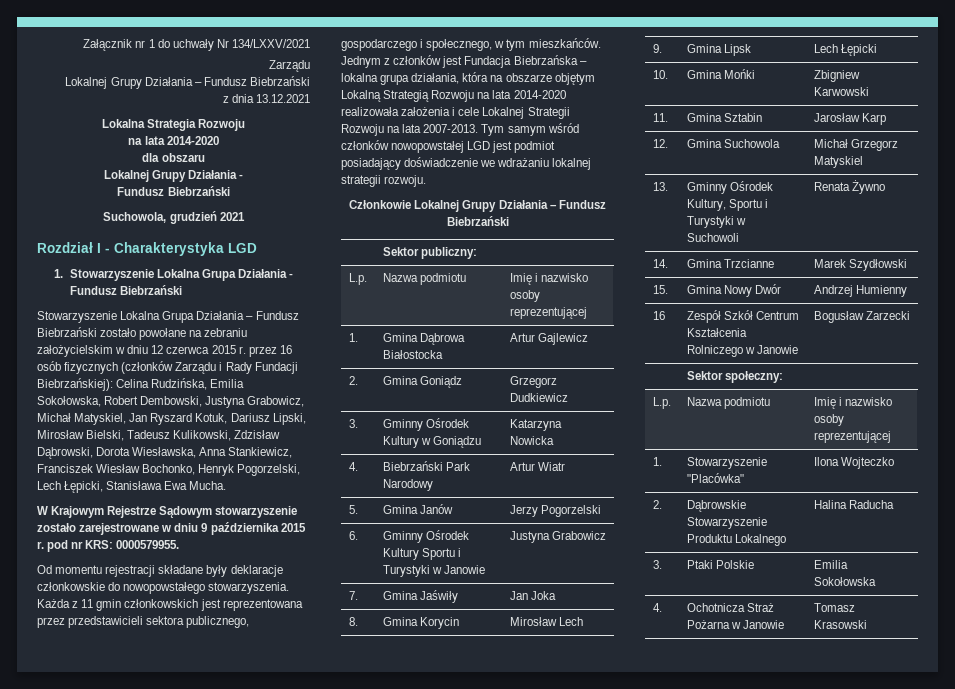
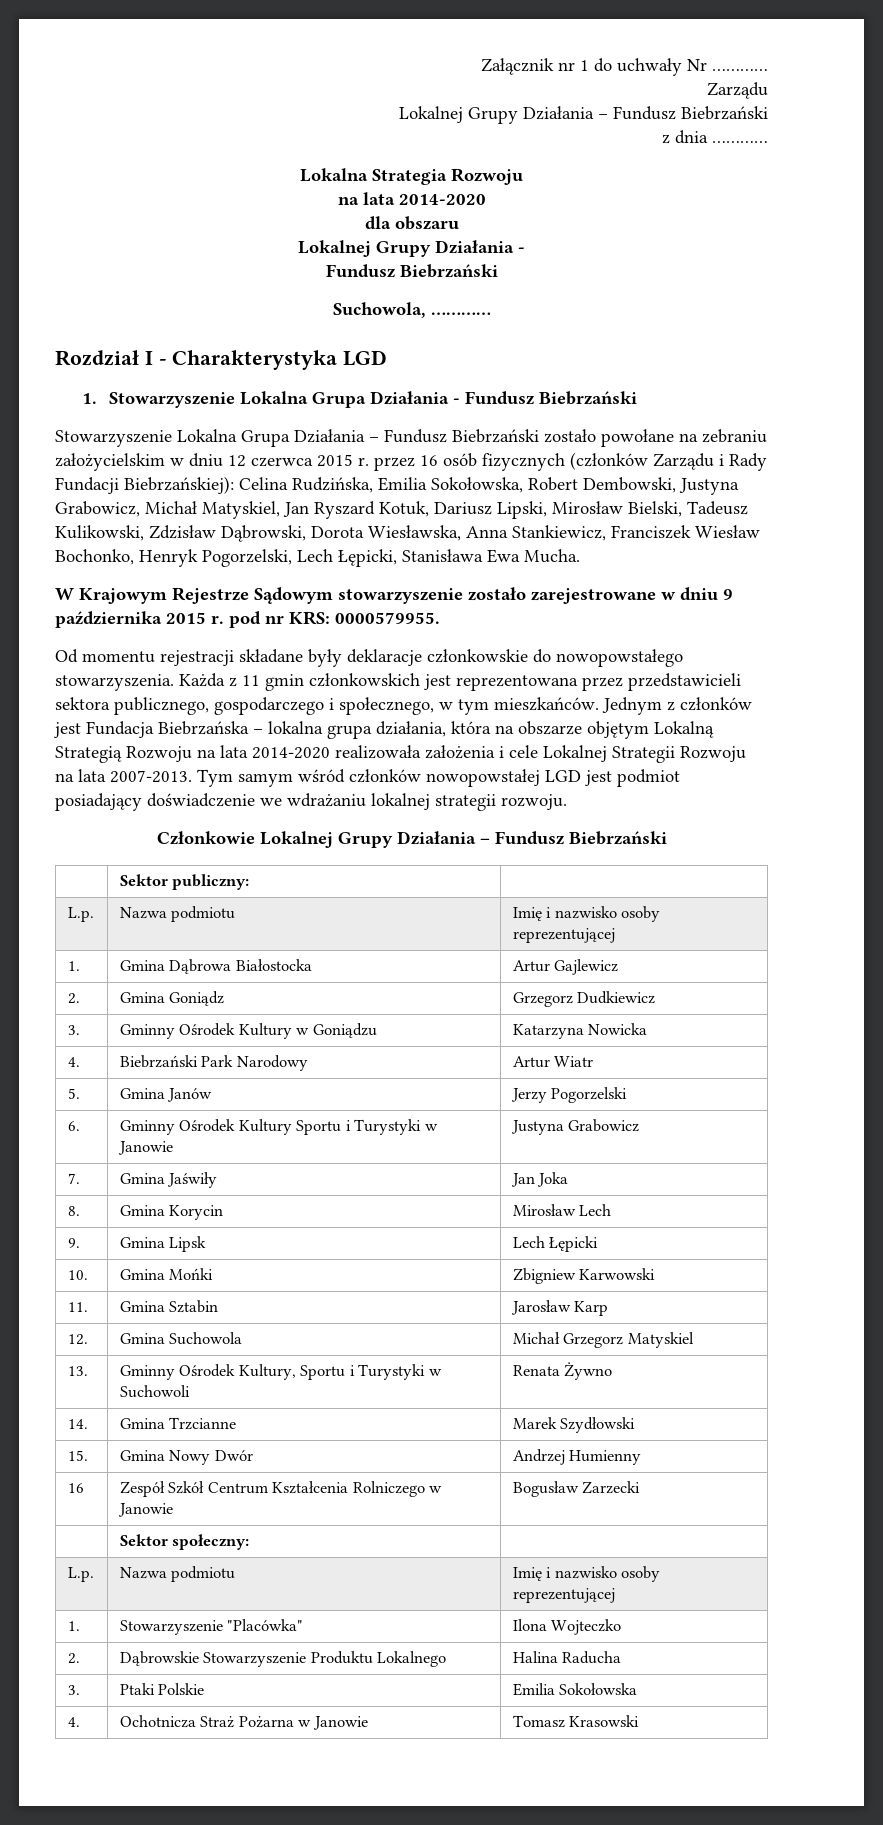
[231,39,310,48] 134/LXXV/2021 -> [712,69,768,71] …………
[255,94,310,103] 13.12.2021 -> [712,141,768,143] …………
[169,211,245,224] grudzień 2021 -> [430,312,491,315] …………

